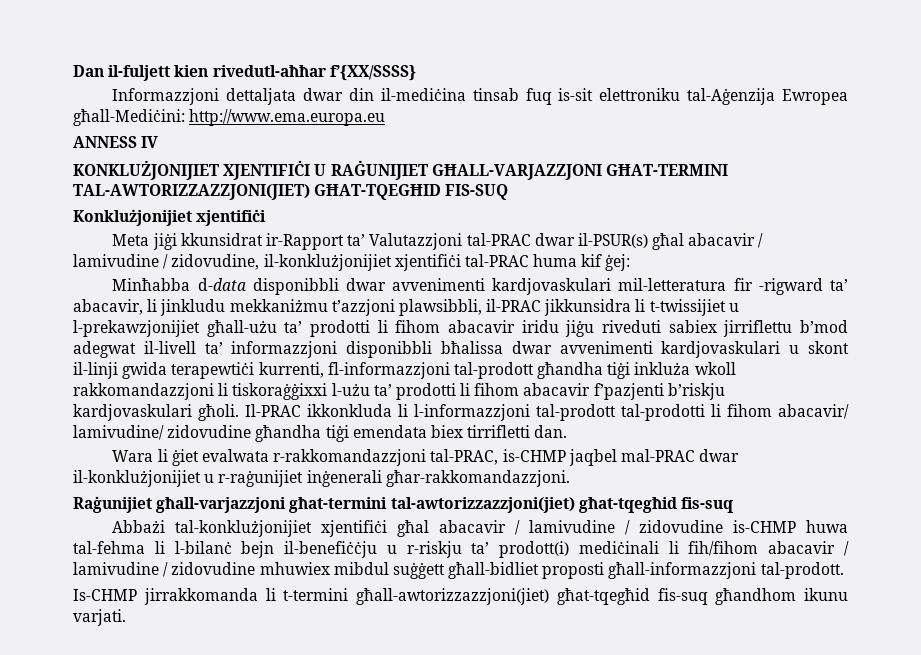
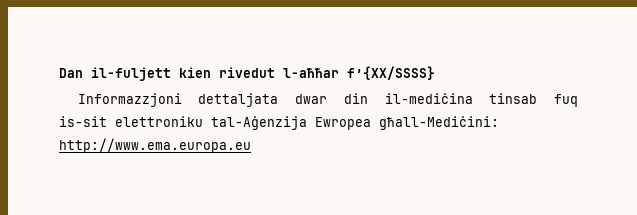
[212,65,326,77] rivedutl-aħħar -> [219,67,339,78] rivedut l-aħħar
[73,136,159,148] [73,160,728,180] [73,184,509,200] [73,209,267,226] [112,233,764,250] [73,254,631,271] [112,278,848,295] [73,299,739,316] [73,320,848,337] [73,341,849,358] [73,362,736,379] [73,383,725,400] [73,404,849,421] [73,425,568,442] [112,449,740,466] [73,470,570,487] [73,496,734,513] [112,520,849,537] [73,541,849,558] [73,562,844,579] [73,588,848,605] [73,609,126,626] // ANNESS IV // KONKLUŻJONIJIET XJENTIFIĊI U RAĠUNIJIET GĦALL-VARJAZZJONI GĦAT-TERMINI TAL-AWTORIZZAZZJONI(JIET) GĦAT-TQEGĦID FIS-SUQ // Konklużjonijiet xjentifiċi // Meta jiġi kkunsidrat ir-Rapport ta’ Valutazzjoni tal-PRAC dwar il-PSUR(s) għal abacavir / lamivudine / zidovudine, il-konklużjonijiet xjentifiċi tal-PRAC huma kif ġej: // Minħabba d-data disponibbli dwar avvenimenti kardjovaskulari mil-letteratura fir -rigward ta’ abacavir, li jinkludu mekkaniżmu t’azzjoni plawsibbli, il-PRAC jikkunsidra li t-twissijiet u l-prekawzjonijiet għall-użu ta’ prodotti li fihom abacavir iridu jiġu riveduti sabiex jirriflettu b’mod adegwat il-livell ta’ informazzjoni disponibbli bħalissa dwar avvenimenti kardjovaskulari u skont il-linji gwida terapewtiċi kurrenti, fl-informazzjoni tal-prodott għandha tiġi inkluża wkoll rakkomandazzjoni li tiskoraġġixxi l-użu ta’ prodotti li fihom abacavir f’pazjenti b’riskju kardjovaskulari għoli. Il-PRAC ikkonkluda li l-informazzjoni tal-prodott tal-prodotti li fihom abacavir/ lamivudine/ zidovudine għandha tiġi emendata biex tirrifletti dan. // Wara li ġiet evalwata r-rakkomandazzjoni tal-PRAC, is-CHMP jaqbel mal-PRAC dwar il-konklużjonijiet u r-raġunijiet inġenerali għar-rakkomandazzjoni. // Raġunijiet għall-varjazzjoni għat-termini tal-awtorizzazzjoni(jiet) għat-tqegħid fis-suq // Abbażi tal-konklużjonijiet xjentifiċi għal abacavir / lamivudine / zidovudine is-CHMP huwa tal-fehma li l-bilanċ bejn il-benefiċċju u r-riskju ta’ prodott(i) mediċinali li fih/fihom abacavir / lamivudine / zidovudine mhuwiex mibdul suġġett għall-bidliet proposti għall-informazzjoni tal-prodott. // Is-CHMP jirrakkomanda li t-termini għall-awtorizzazzjoni(jiet) għat-tqegħid fis-suq għandhom ikunu varjati. -> (251, 145) none

